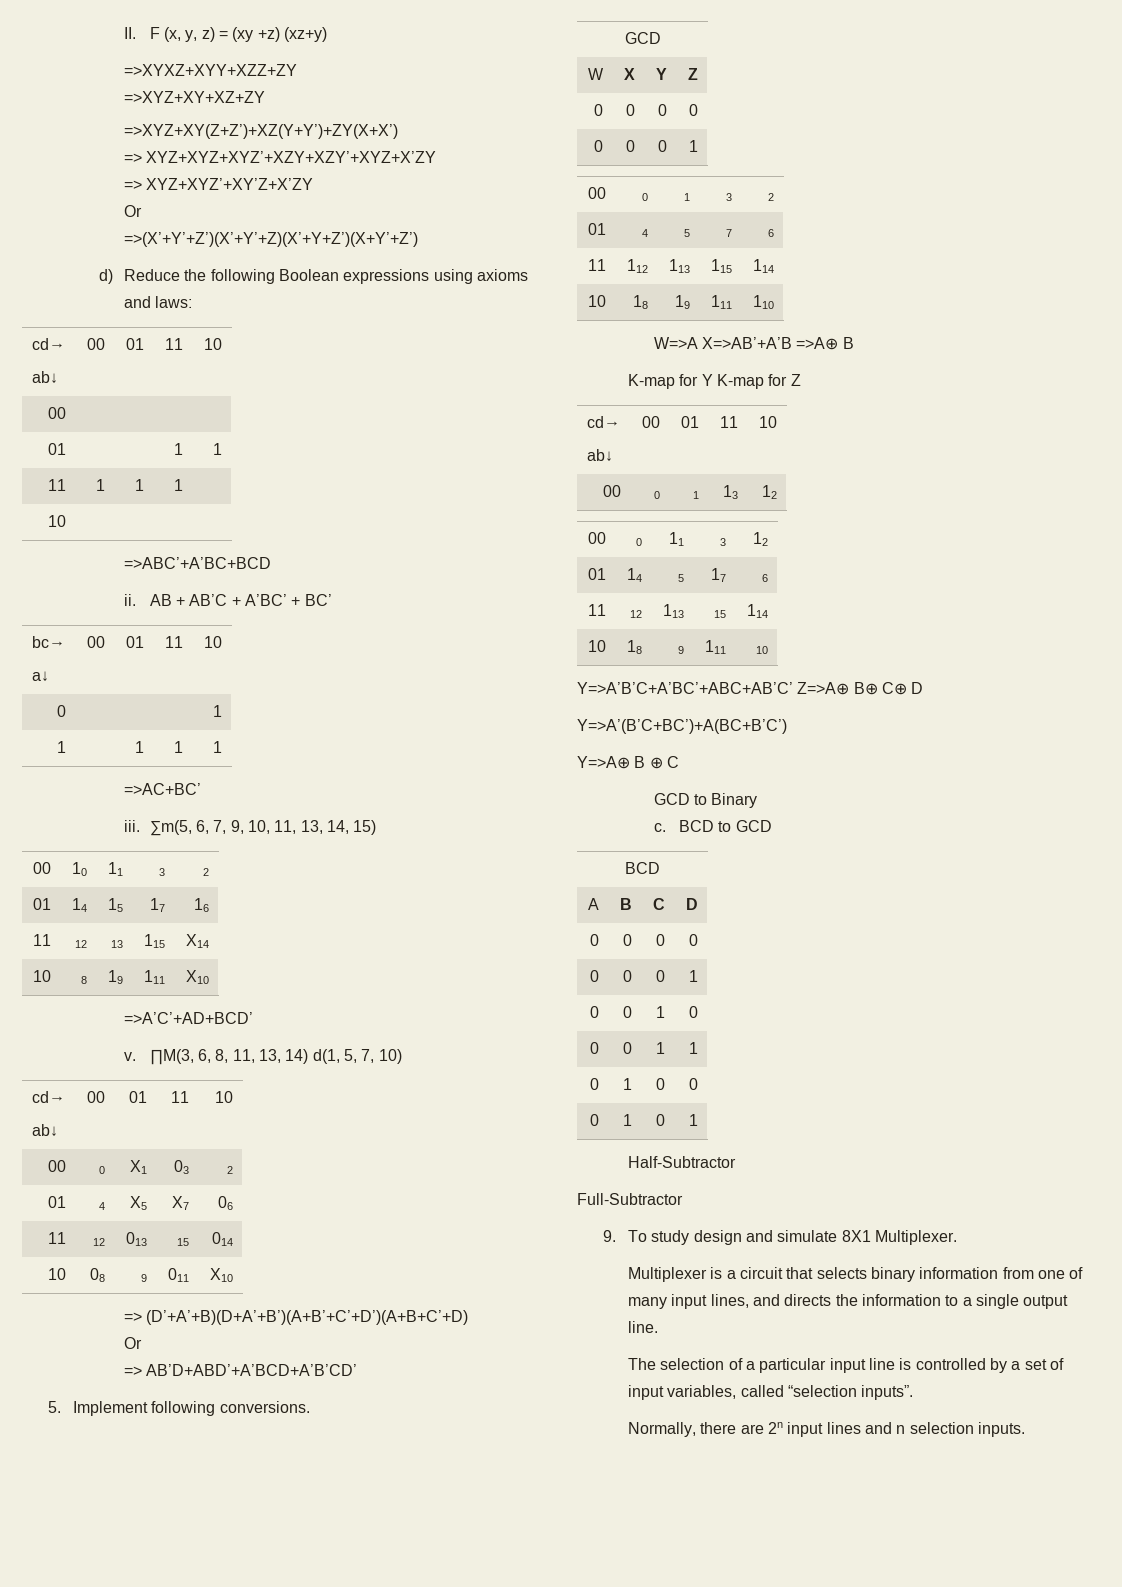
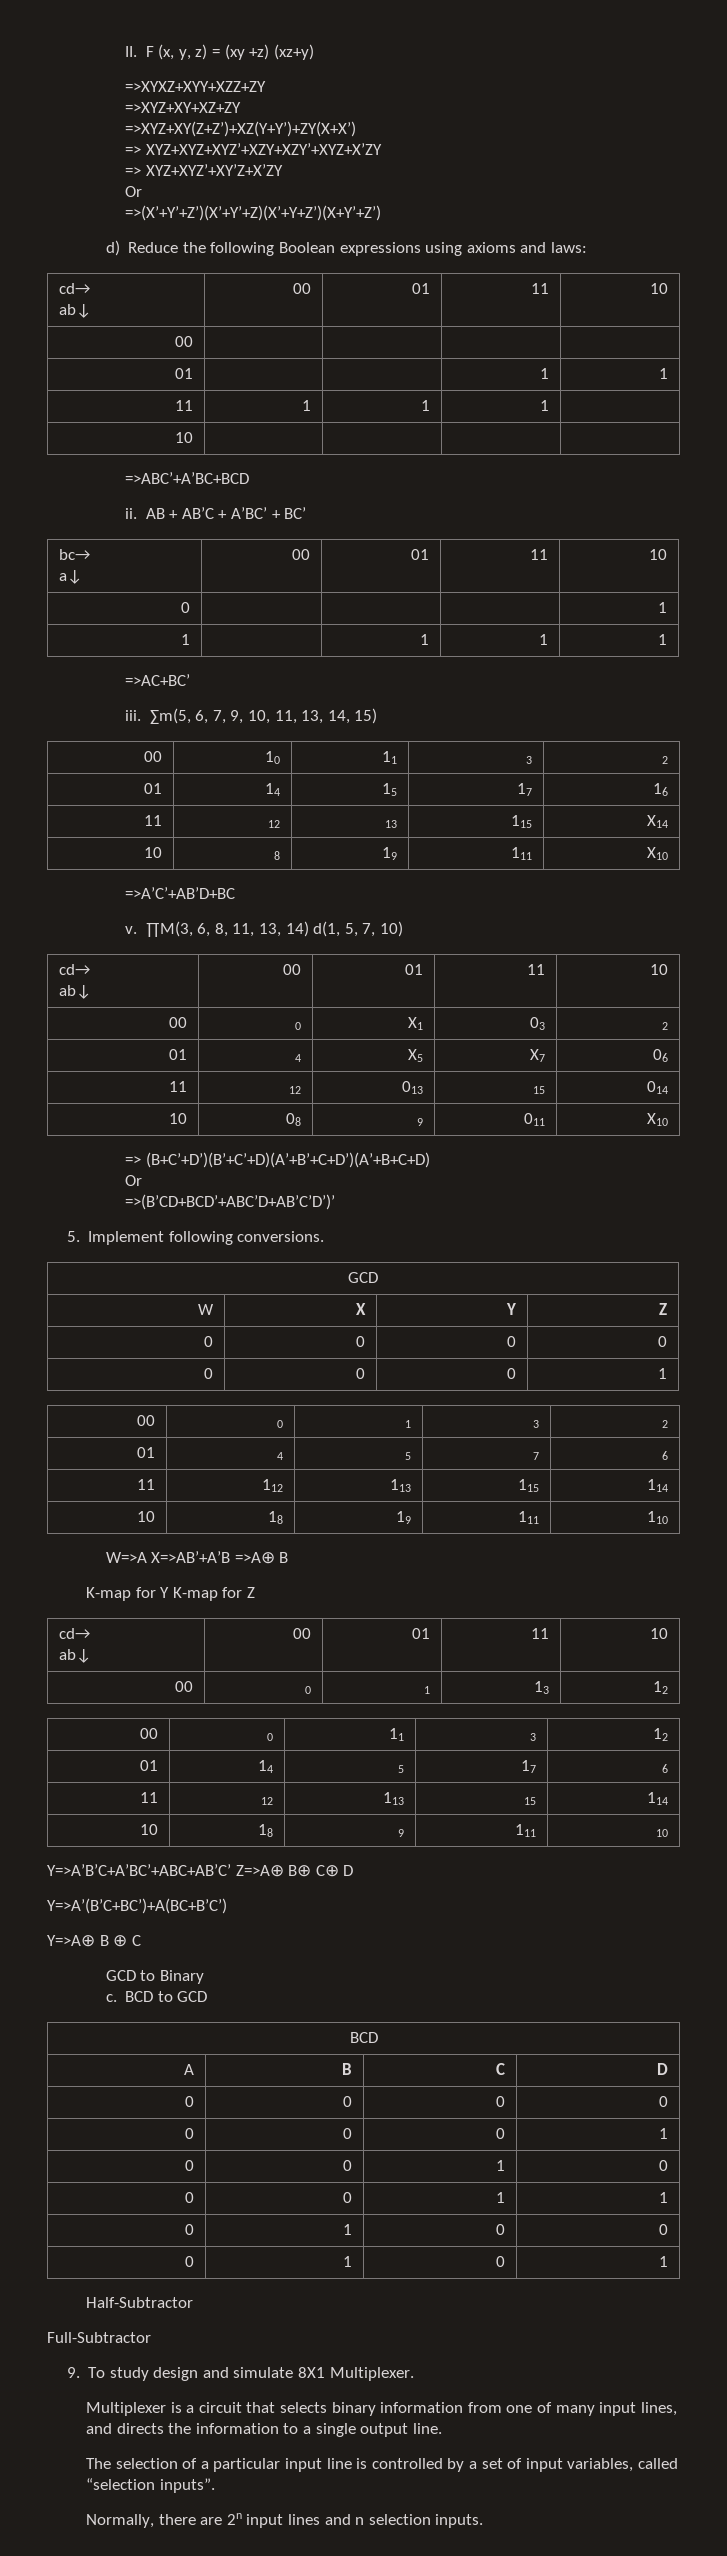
[124,1012,254,1024] =>A’C’+AD+BCD’ -> [125,887,236,899] =>A’C’+AB’D+BC
[146,1310,469,1325] [124,1337,143,1349] [124,1364,358,1376] (D’+A’+B)(D+A’+B’)(A+B’+C’+D’)(A+B+C’+D) // Or // => AB’D+ABD’+A’BCD+A’B’CD’ -> [145,1152,430,1168] [125,1175,143,1186] [125,1194,336,1210] (B+C’+D’)(B’+C’+D)(A’+B’+C+D’)(A’+B+C+D) // Or // =>(B’CD+BCD’+ABC’D+AB’C’D’)’

